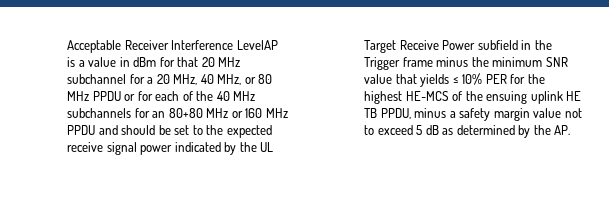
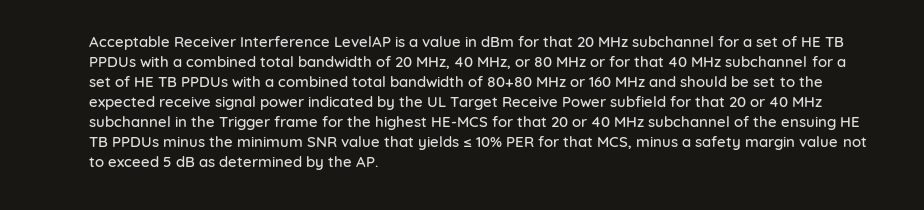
(154, 80) none -> [756,36,845,47] [88,56,391,68] set of HE TB PPDUs with a combined total bandwidth of
[92,91,121,101] PPDU -> (587, 62) none
[155,91,257,101] [67,108,166,118] each of the 40 MHz subchannels for an -> [634,56,846,67] [88,76,484,88] that 40 MHz subchannel for a set of HE TB PPDUs with a combined total bandwidth of
[67,125,96,135] PPDU -> (646, 82) none
[521,40,552,50] [364,57,433,70] in the Trigger frame -> [670,96,823,107] [88,116,861,130] [88,137,159,147] for that 20 or 40 MHz subchannel in the Trigger frame for the highest HE-MCS for that 20 or 40 MHz subchannel of the ensuing HE TB PPDUs
[527,74,545,84] [364,91,582,104] [364,108,411,119] the highest HE-MCS of the ensuing uplink HE TB PPDU, -> [563,136,633,149] that MCS,

